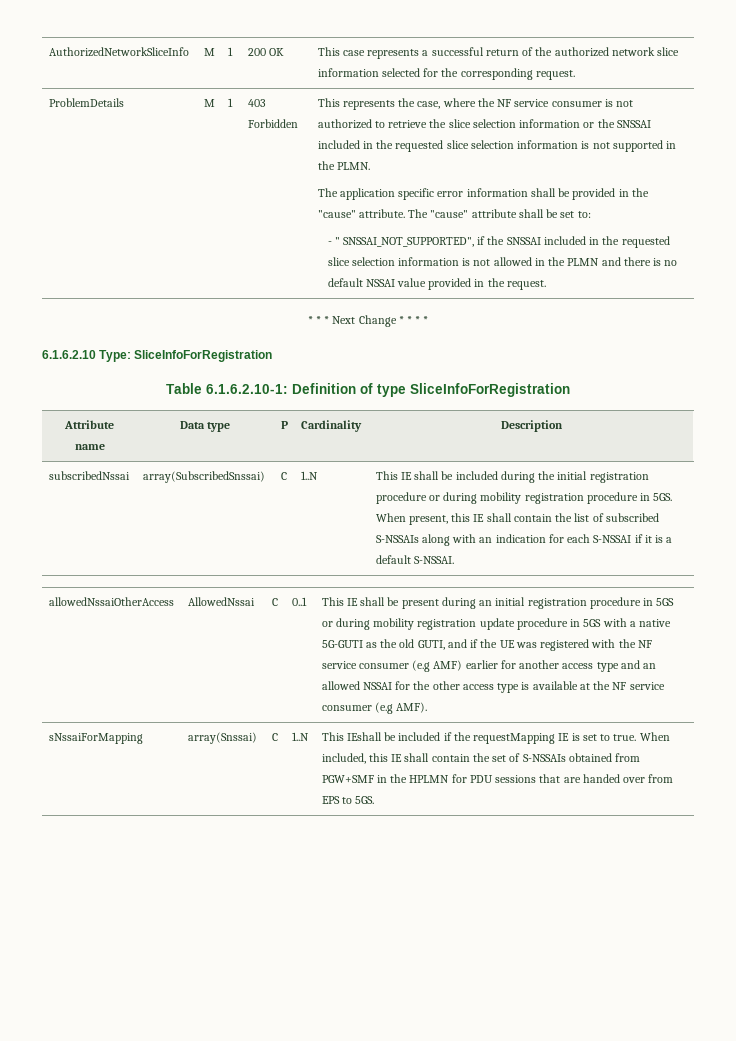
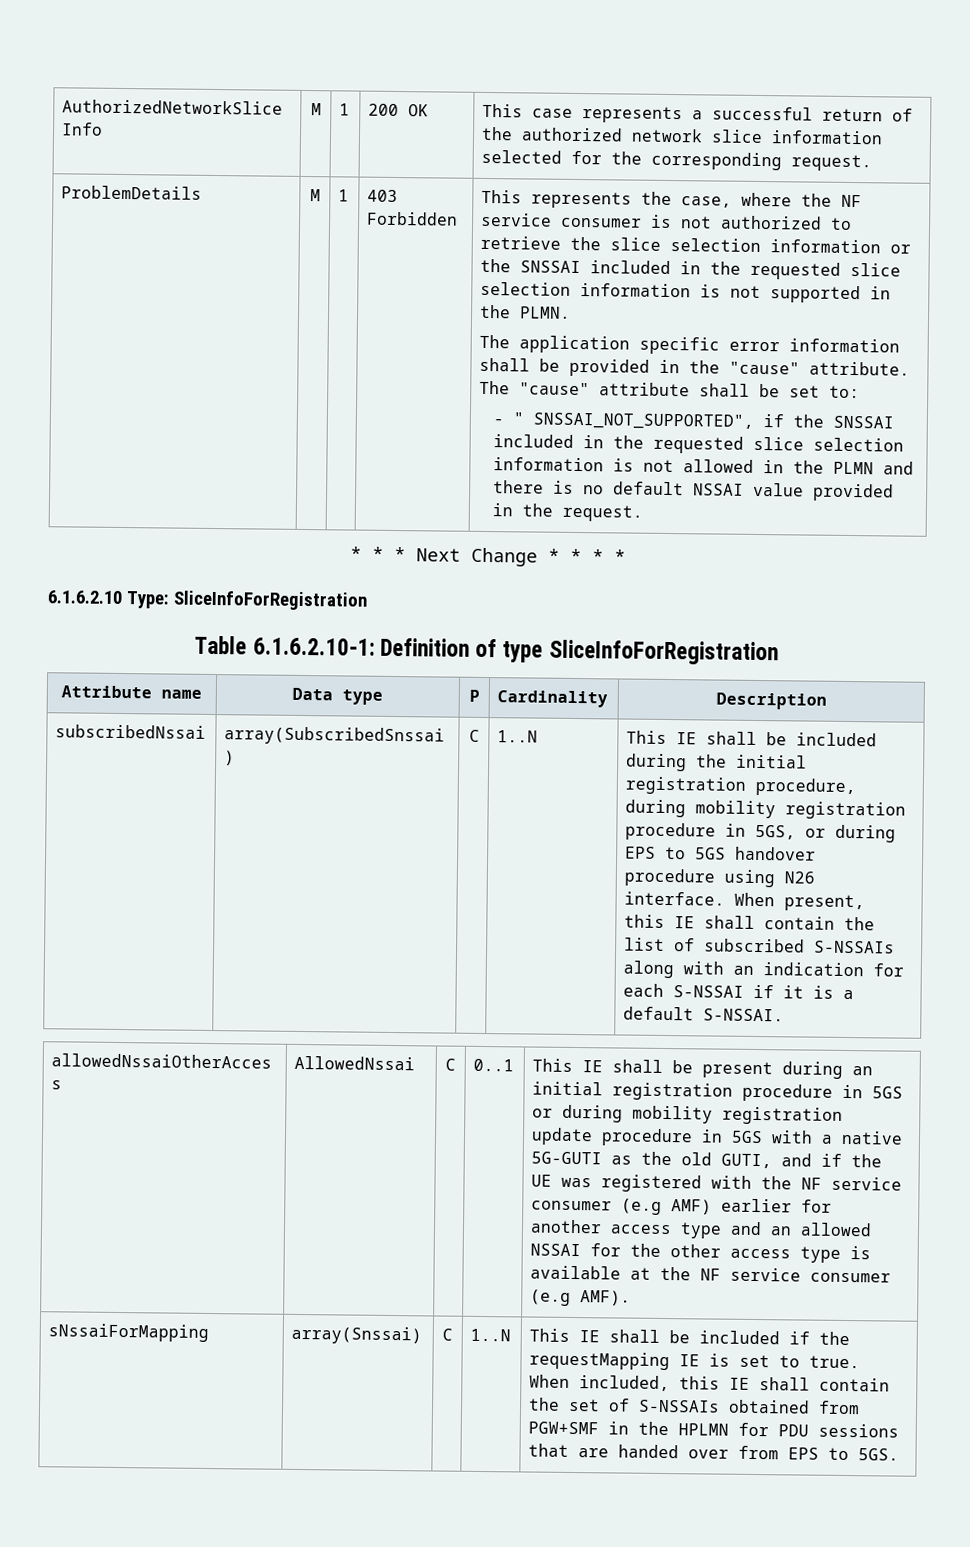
[375,492,440,504] procedure or -> [755,777,857,797] procedure,
[653,493,673,501] 5GS. -> [755,824,897,843] [625,846,817,861] [624,868,816,888] [624,891,726,906] 5GS, or during EPS to 5GS handover procedure using N26 interface.
[346,732,382,741] IEshall -> [579,1329,661,1343] IE shall

